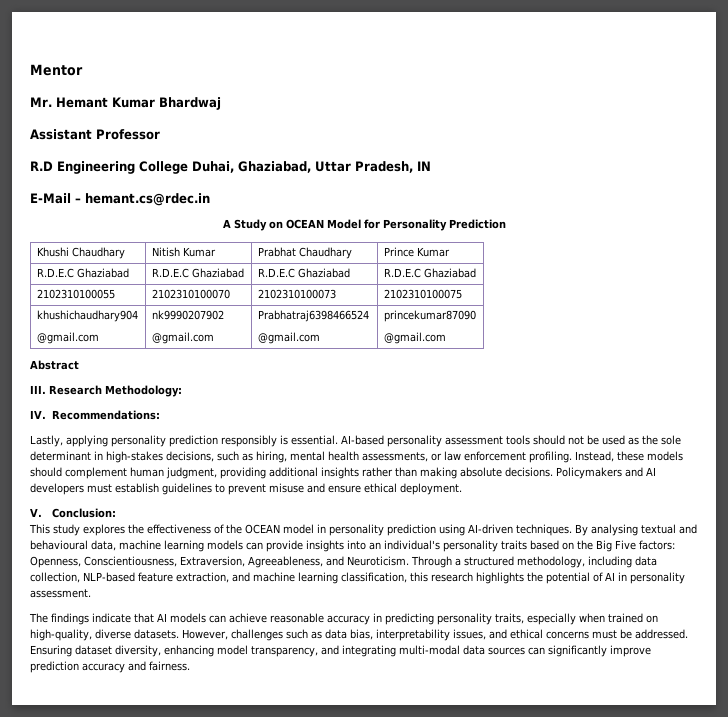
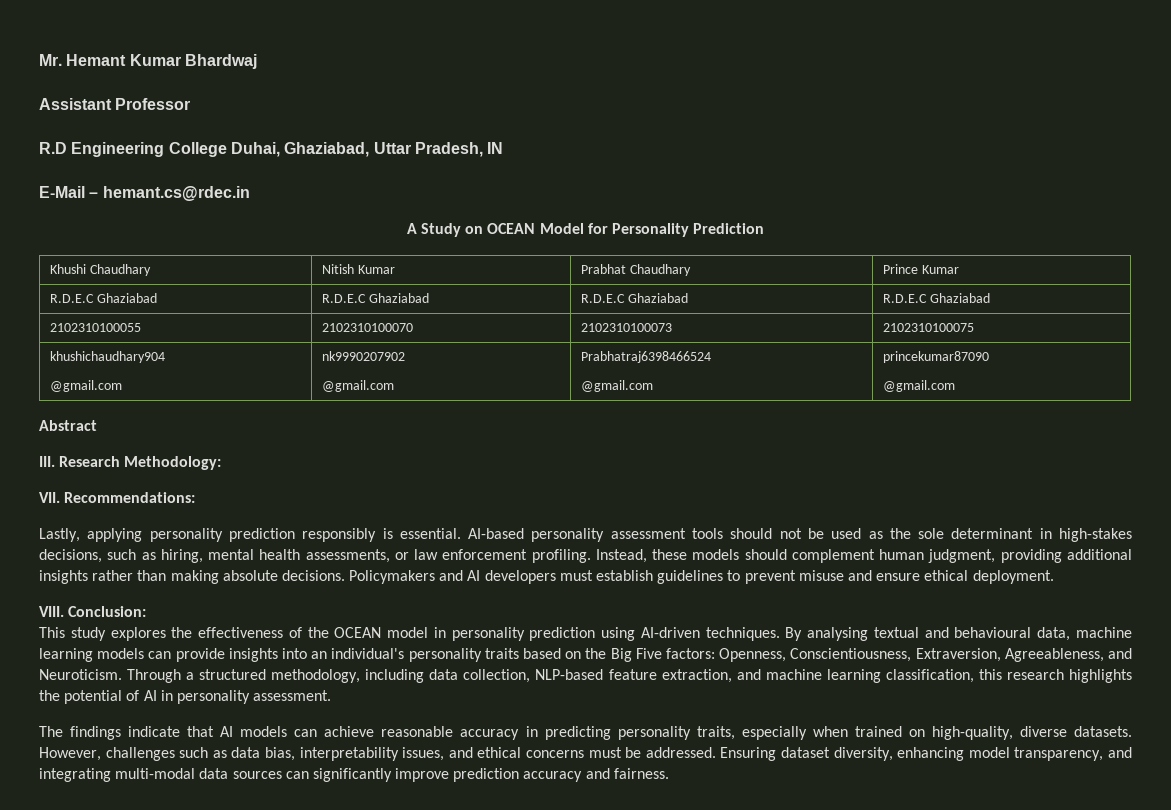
[30,64,83,76] Mentor // -> (39, 60) none
[30,410,46,419] IV. -> [39,492,60,503] VII.
[30,508,42,517] V. -> [39,606,64,617] VIII.

